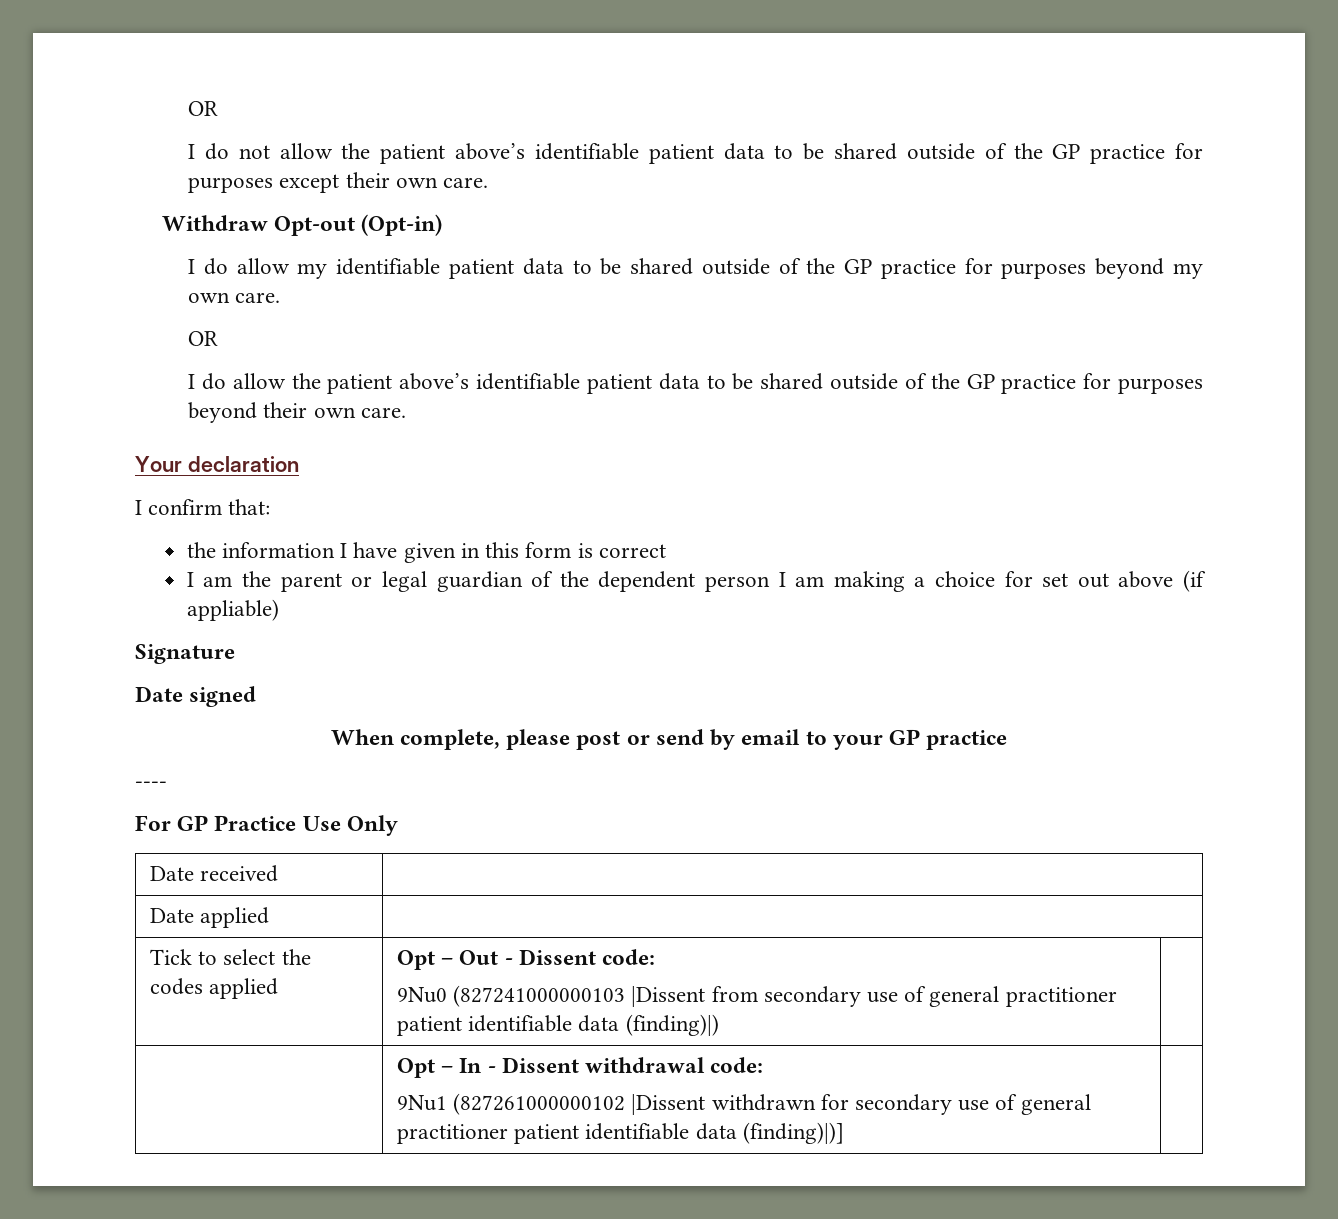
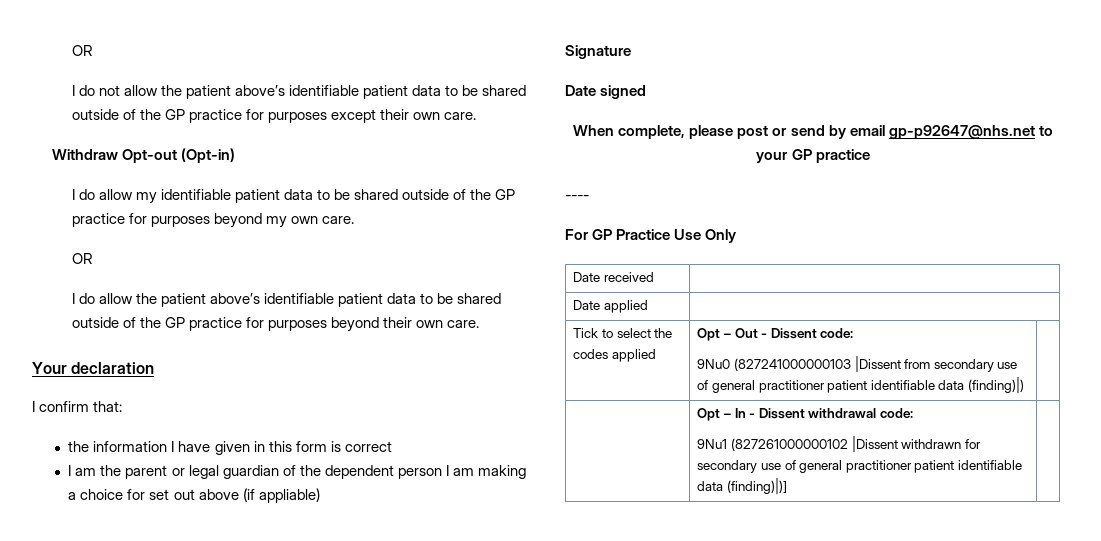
(801, 737) none -> [888,125,1035,139] gp-p92647@nhs.net

